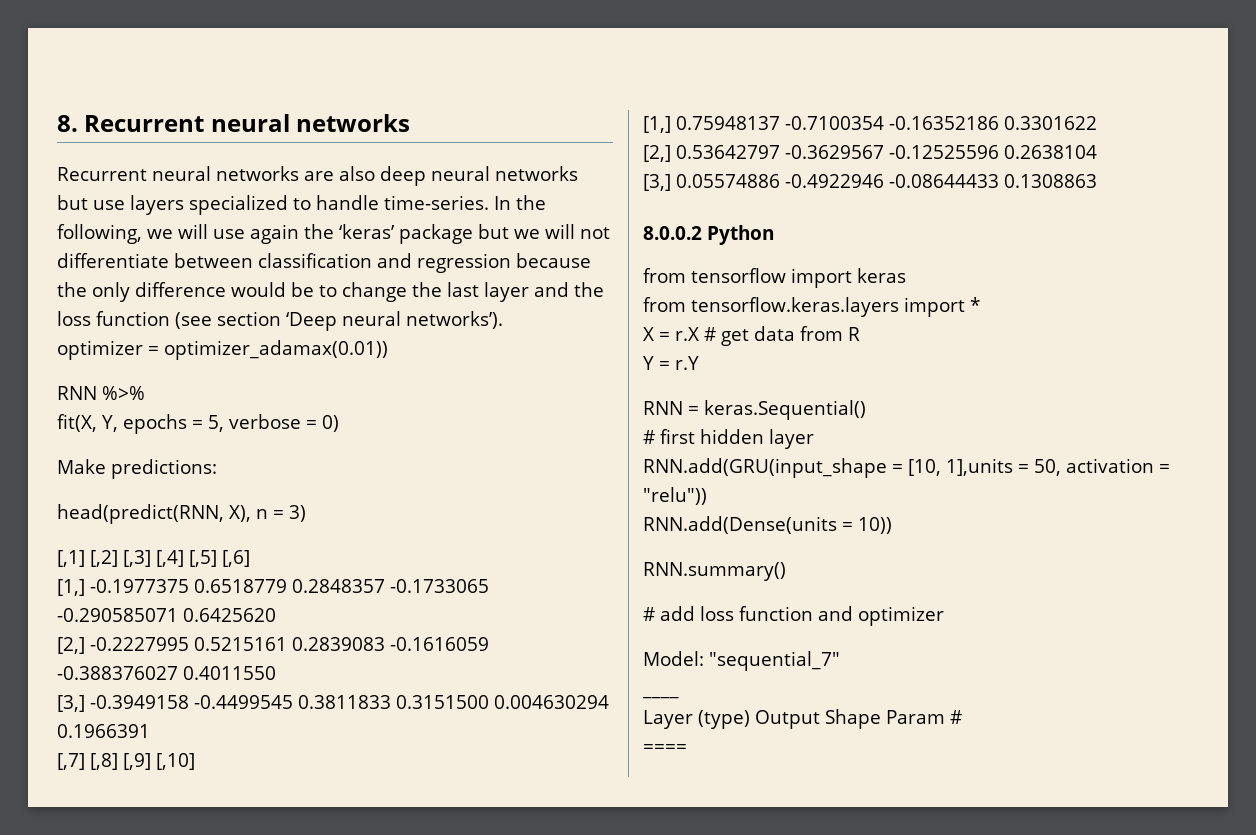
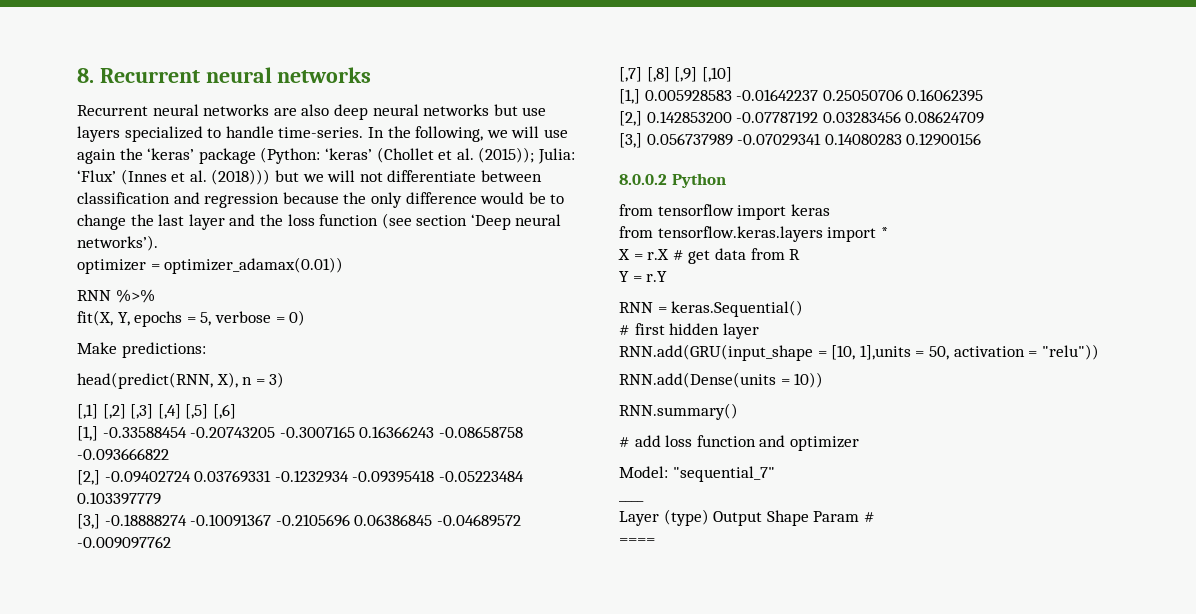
(473, 234) none -> [260,147,575,164] [77,169,271,185] (Python: ‘keras’ (Chollet et al. (2015)); Julia: ‘Flux’ (Innes et al. (2018)))
[90,579,489,593] [57,608,276,622] [57,637,489,654] [57,666,276,680] [57,695,609,712] [57,724,150,738] -0.1977375 0.6518779 0.2848357 -0.1733065 -0.290585071 0.6425620 // [2,] -0.2227995 0.5215161 0.2839083 -0.1616059 -0.388376027 0.4011550 // [3,] -0.3949158 -0.4499545 0.3811833 0.3151500 0.004630294 0.1966391 -> [102,426,523,438] [77,448,169,461] [77,470,524,485] [77,492,161,505] [77,514,521,529] [77,536,171,549] -0.33588454 -0.20743205 -0.3007165 0.16366243 -0.08658758 -0.093666822 // [2,] -0.09402724 0.03769331 -0.1232934 -0.09395418 -0.05223484 0.103397779 // [3,] -0.18888274 -0.10091367 -0.2105696 0.06386845 -0.04689572 -0.009097762
[676,116,1097,130] [643,145,1097,162] [643,174,1097,191] 0.75948137 -0.7100354 -0.16352186 0.3301622 // [2,] 0.53642797 -0.3629567 -0.12525596 0.2638104 // [3,] 0.05574886 -0.4922946 -0.08644433 0.1308863 -> [644,89,984,102] [619,111,985,126] [619,133,982,148] 0.005928583 -0.01642237 0.25050706 0.16062395 // [2,] 0.142853200 -0.07787192 0.03283456 0.08624709 // [3,] 0.056737989 -0.07029341 0.14080283 0.12900156

